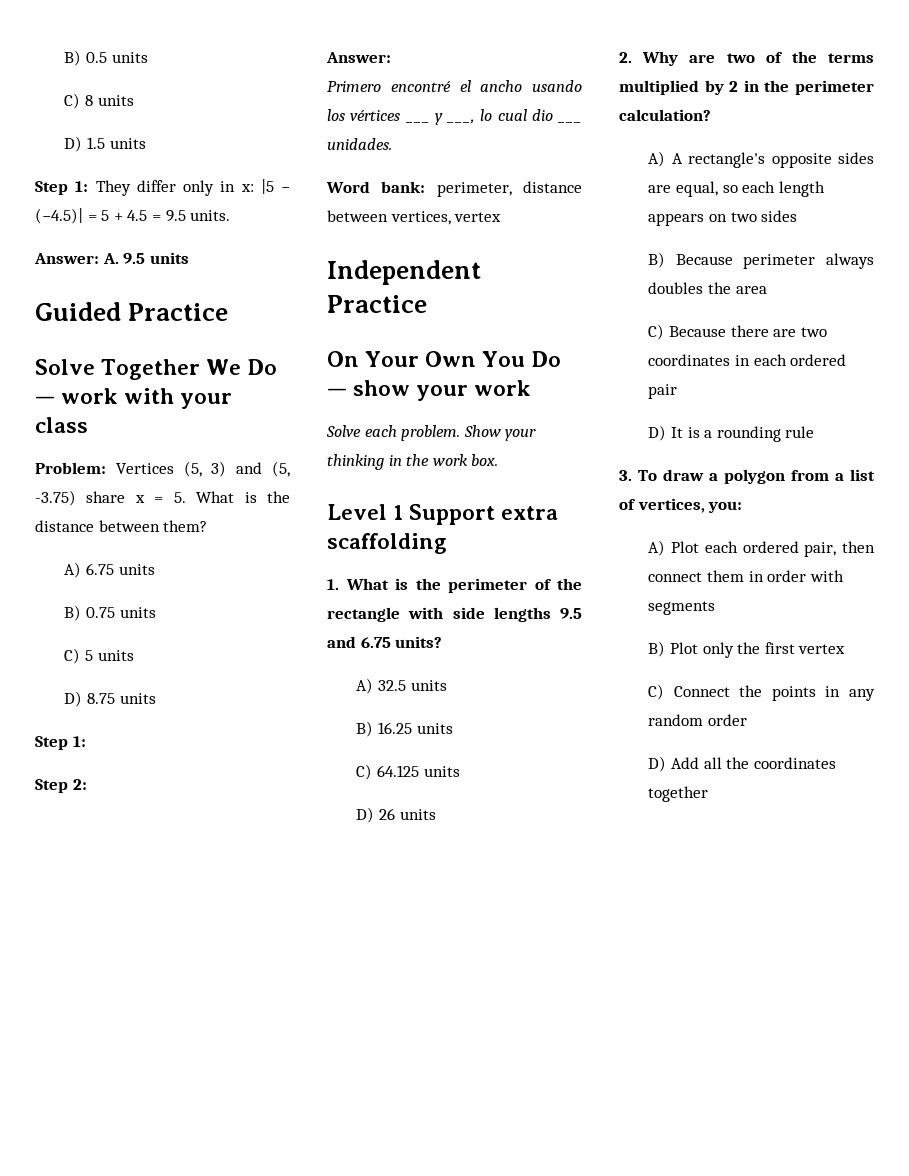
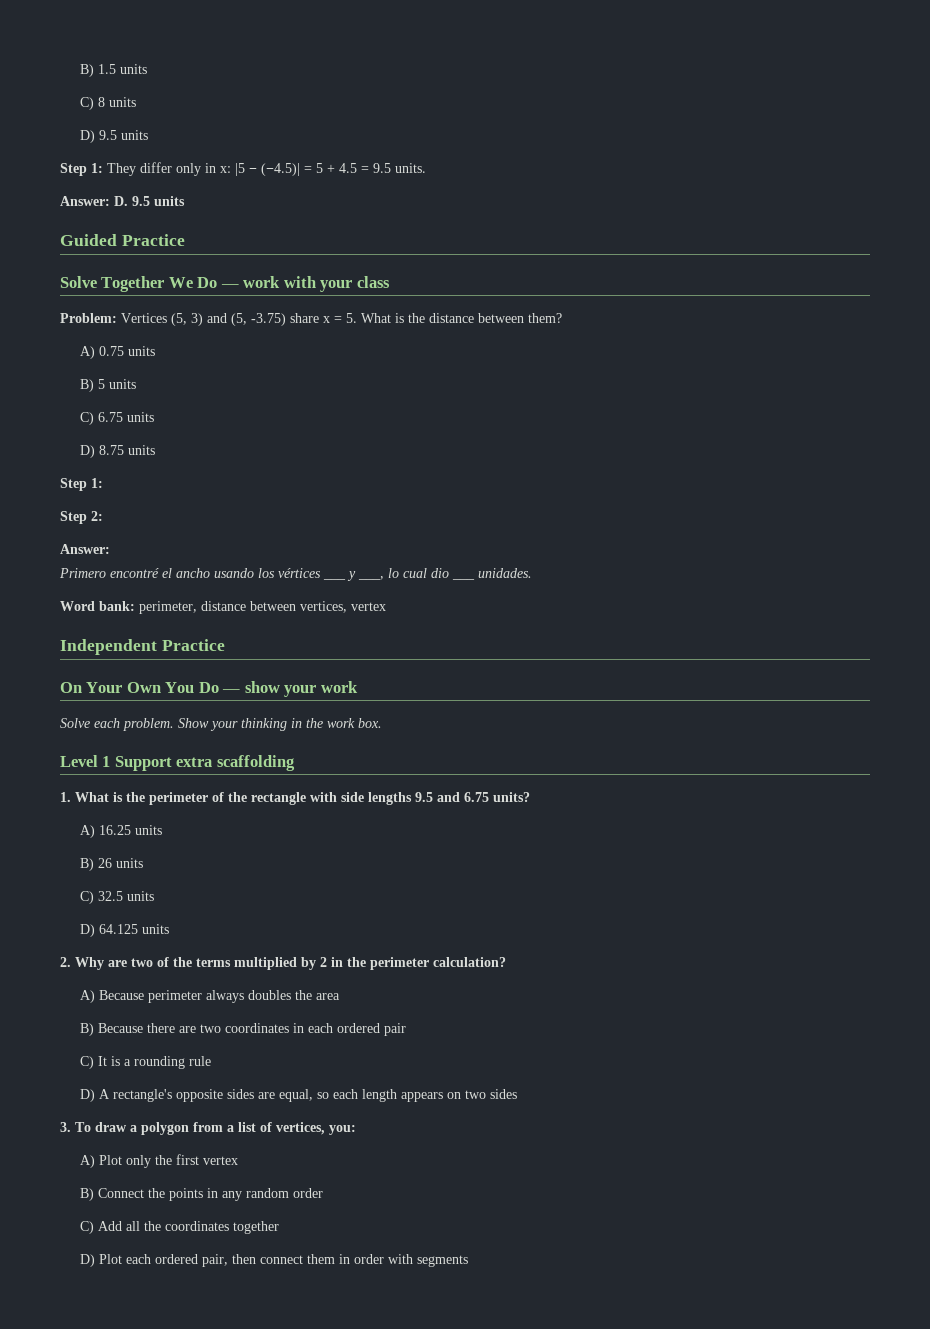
[64,50,107,66] B) 0.5 -> [79,64,116,77] B) 1.5
[86,137,105,149] 1.5 -> [98,130,117,140] 9.5
[102,253,119,264] A. -> [114,196,128,206] D.
[85,563,155,575] [64,605,156,621] [64,648,93,664] 6.75 units // B) 0.75 units // C) 5 -> [98,346,155,356] [79,379,136,392] [79,412,123,425] 0.75 units // B) 5 units // C) 6.75
[377,680,447,691] [356,721,453,737] [356,764,373,780] 32.5 units // B) 16.25 units // C) -> [98,825,162,835] [79,858,143,871] [79,891,154,904] [79,924,95,937] 16.25 units // B) 26 units // C) 32.5 units // D)
[356,807,436,823] // D) 26 units -> (169, 929) none
(666, 159) none -> [98,990,340,1003] [79,1023,406,1036] [79,1056,211,1069] [79,1089,95,1102] Because perimeter always doubles the area // B) Because there are two coordinates in each ordered pair // C) It is a rounding rule // D)
[648,252,874,269] [648,282,767,294] [648,324,827,340] [648,354,847,366] [648,384,678,399] [648,425,815,442] // B) Because perimeter always doubles the area // C) Because there are two coordinates in each ordered pair // D) It is a rounding rule -> (517, 1094) none
(700, 547) none -> [125,1154,238,1168] [79,1188,323,1201] [79,1221,279,1234] [79,1254,122,1267] only the first vertex // B) Connect the points in any random order // C) Add all the coordinates together // D) Plot
[648,641,846,658] [648,684,875,701] [648,714,747,726] [648,756,836,772] [648,786,709,802] // B) Plot only the first vertex // C) Connect the points in any random order // D) Add all the coordinates together -> (468, 1261) none

